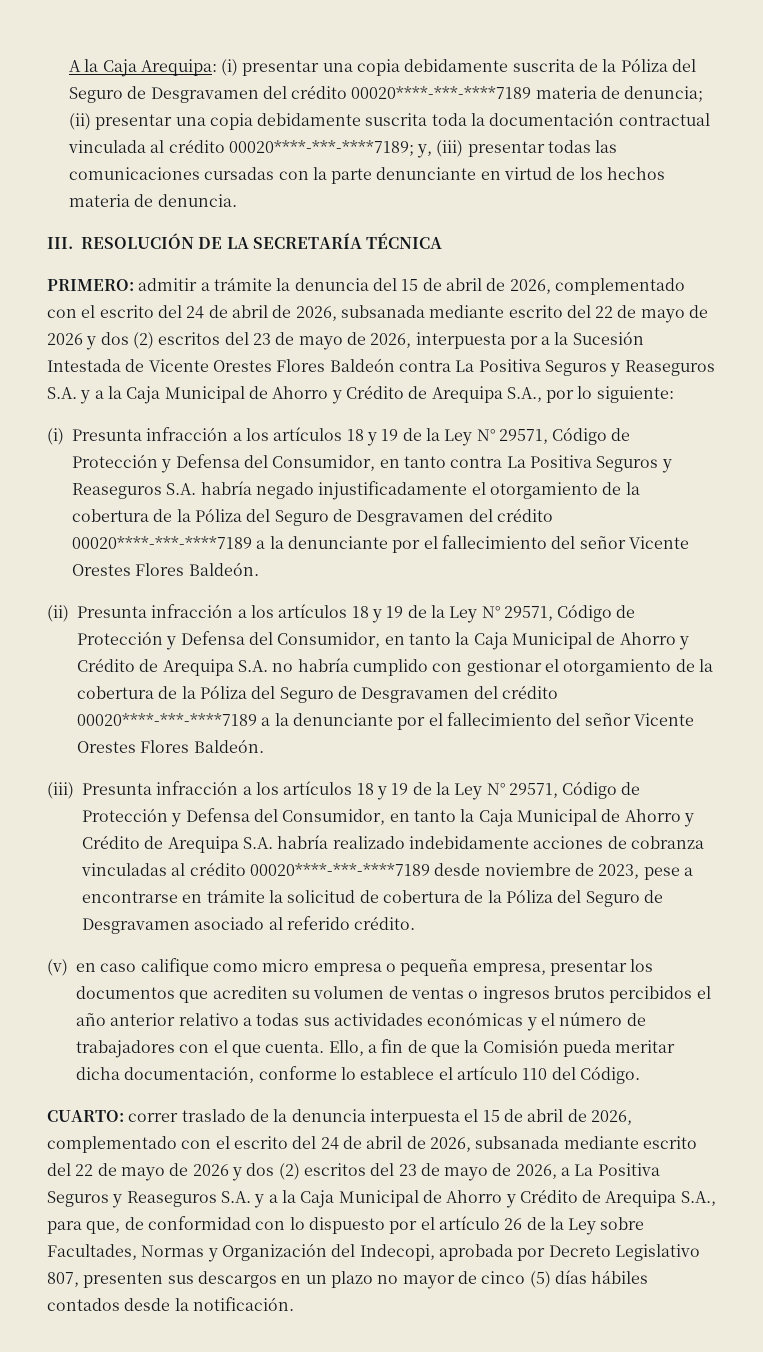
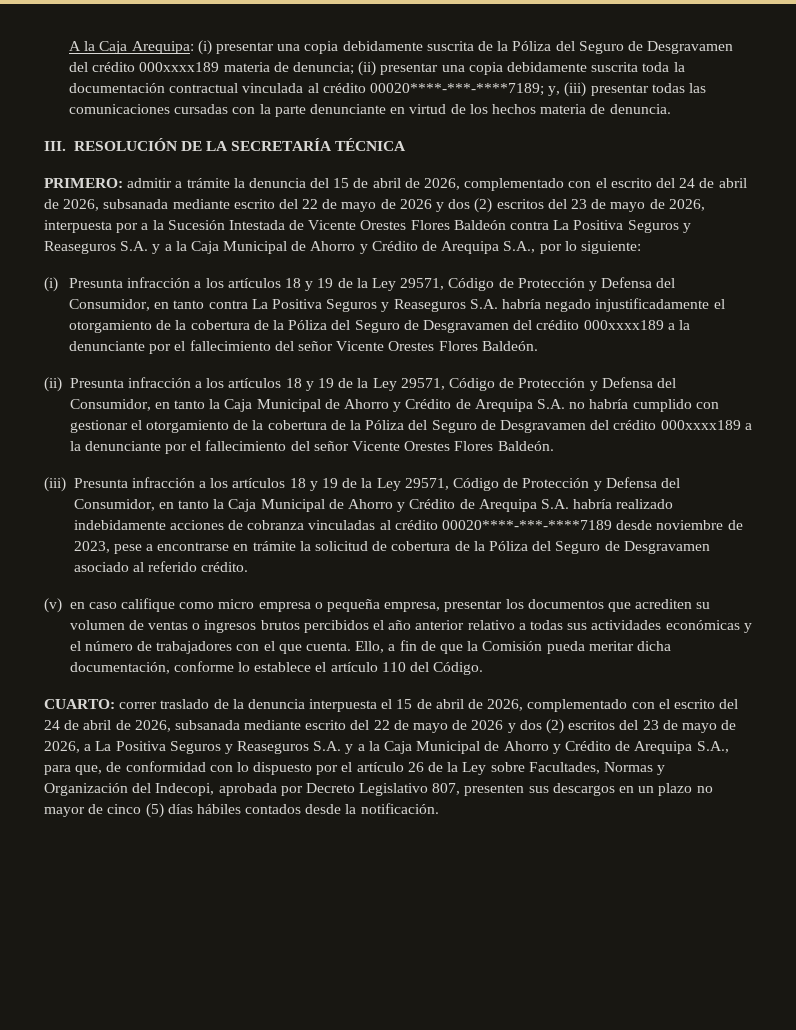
[351,86,532,99] 00020****-***-****7189 -> [139,62,220,72] 000xxxx189
[476,429,495,441] N° -> (396, 284) none
[72,536,252,549] 00020****-***-****7189 -> [583,320,664,330] 000xxxx189
[481,606,500,618] N° -> (397, 384) none
[77,713,257,726] 00020****-***-****7189 -> [660,420,741,430] 000xxxx189
[486,783,505,795] N° -> (401, 484) none

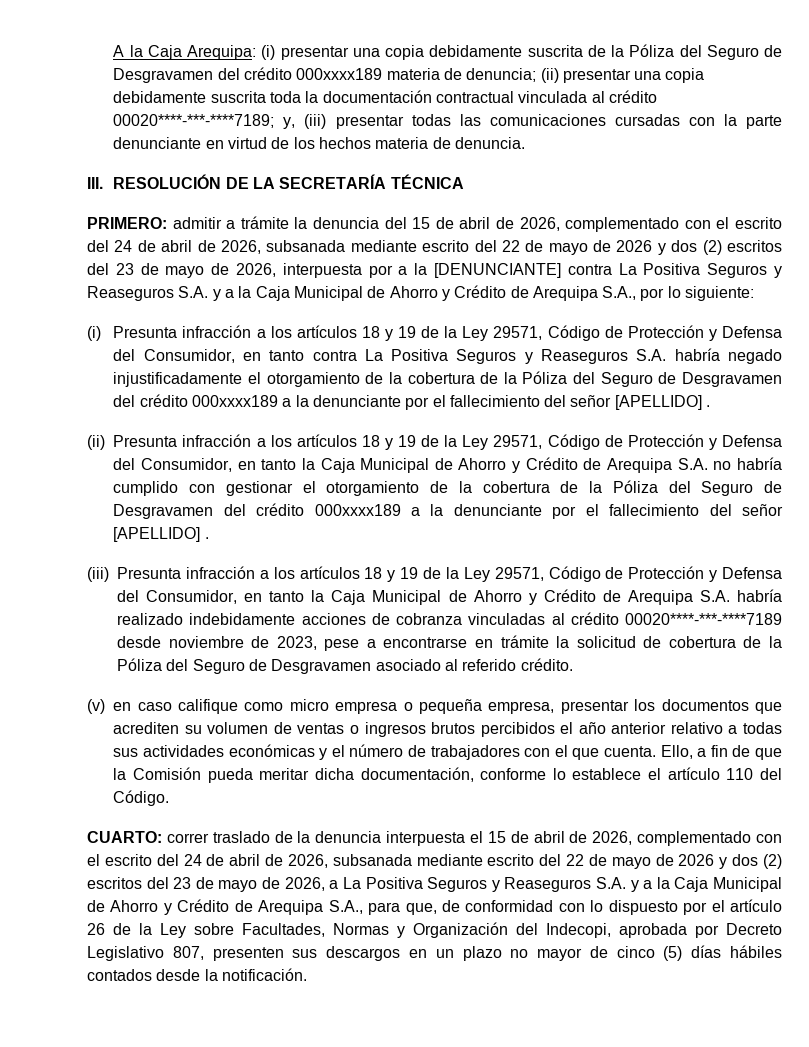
[167,220,506,230] Sucesión Intestada de Vicente Orestes Flores Baldeón -> [434,263,561,278] [DENUNCIANTE]
[336,341,538,351] Vicente Orestes Flores Baldeón. -> [614,395,711,410] [APELLIDO] .
[352,441,554,451] Vicente Orestes Flores Baldeón. -> [113,527,209,542] [APELLIDO] .

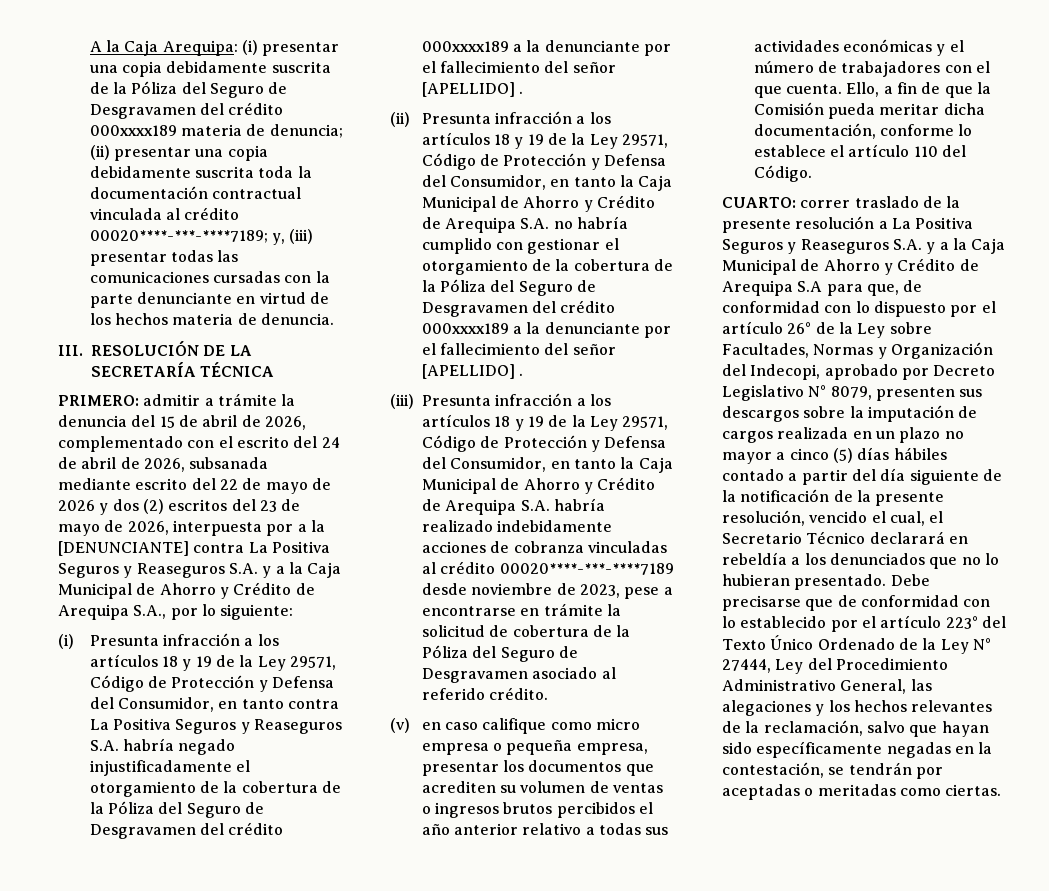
[315,831,782,846] [87,854,783,869] [87,877,325,892] denuncia interpuesta el 15 de abril de 2026, complementado con el escrito del 24 de abril de 2026, subsanada mediante escrito del 22 de mayo de 2026 y dos (2) escritos del 23 de mayo de 2026, -> [722,216,875,233] presente resolución
[328,900,363,914] S.A., -> [797,281,823,292] S.A
[87,923,105,935] 26 -> [787,322,812,334] 26°
[619,923,687,938] aprobada -> [824,364,898,380] aprobado
[172,946,204,960] 807, -> [808,385,872,400] N° 8079,
(401, 953) none -> [803,405,978,422] [722,427,849,443] sobre la imputación de cargos realizada
[589,946,608,958] de -> [776,452,786,460] a
[87,968,307,981] contados desde la notificación. -> [722,468,1002,485] [722,489,945,506] [722,510,944,526] [722,531,968,544] [722,552,999,569] [722,574,930,590] [722,595,991,611] [722,615,1006,632] [722,635,991,654] [722,658,948,674] [722,679,932,694] [722,700,993,716] [722,720,989,737] [722,741,993,758] [722,762,943,779] [722,784,1002,800] contado a partir del día siguiente de la notificación de la presente resolución, vencido el cual, el Secretario Técnico declarará en rebeldía a los denunciados que no lo hubieran presentado. Debe precisarse que de conformidad con lo establecido por el artículo 223° del Texto Único Ordenado de la Ley N° 27444, Ley del Procedimiento Administrativo General, las alegaciones y los hechos relevantes de la reclamación, salvo que hayan sido específicamente negadas en la contestación, se tendrán por aceptadas o meritadas como ciertas.

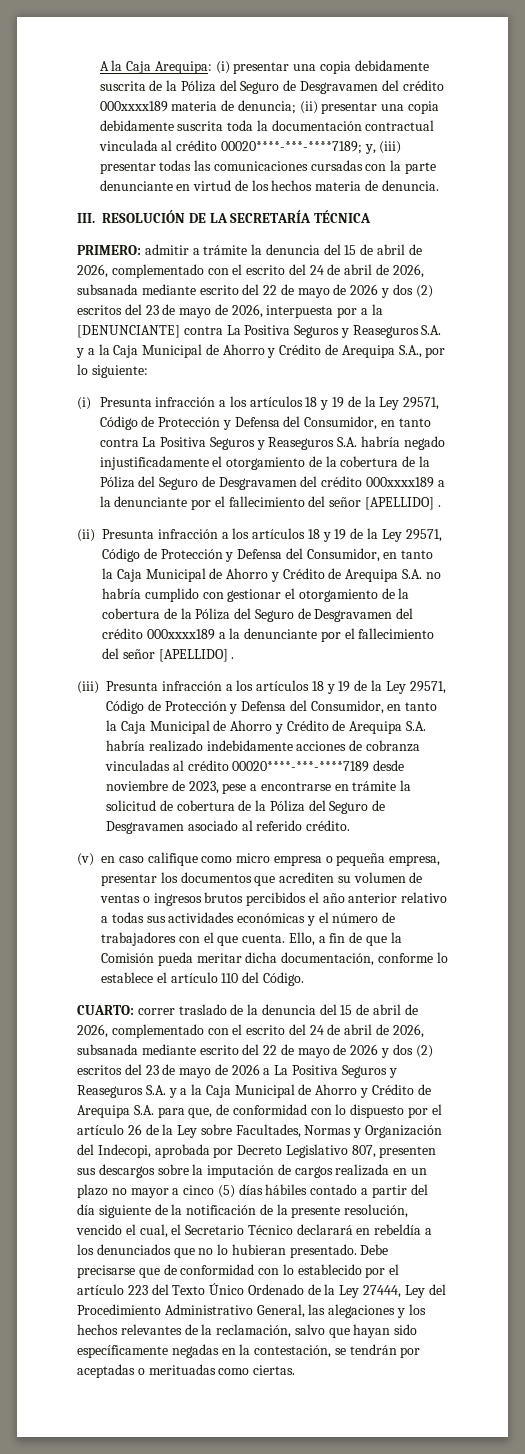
[722,216,875,233] presente resolución -> [261,1004,418,1015] [77,1024,424,1038] [77,1044,433,1058] [77,1064,260,1078] denuncia del 15 de abril de 2026, complementado con el escrito del 24 de abril de 2026, subsanada mediante escrito del 22 de mayo de 2026 y dos (2) escritos del 23 de mayo de 2026
[797,281,823,292] S.A -> [133,1105,154,1115] S.A.
[787,322,812,334] 26° -> [127,1124,142,1135] 26
[824,364,898,380] aprobado -> [154,1144,210,1158] aprobada
[808,385,872,400] N° 8079, -> [351,1145,376,1158] 807,
[945,616,978,629] 223° -> [127,1285,148,1295] 223
[972,638,991,650] N° -> (360, 1291) none
[817,784,896,796] meritadas -> [148,1364,216,1375] merituadas

